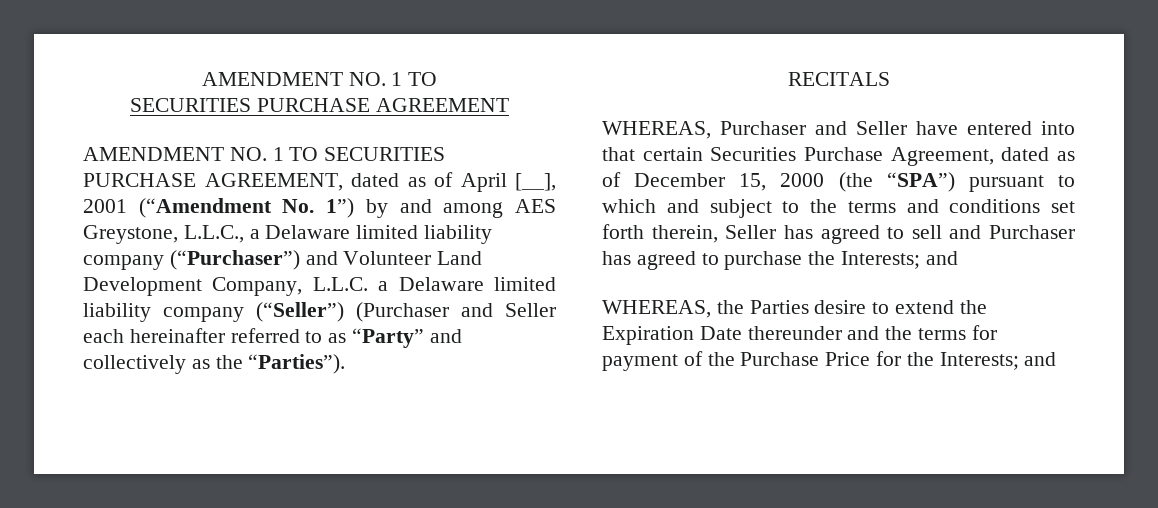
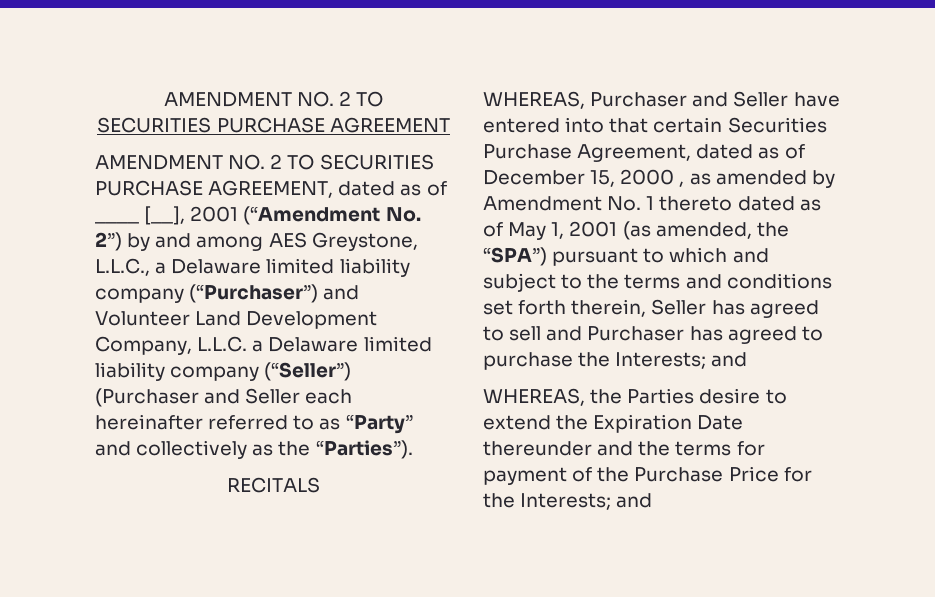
[201,72,403,86] AMENDMENT NO. 1 -> [163,91,352,107] AMENDMENT NO. 2
[272,147,284,161] 1 -> [270,154,283,169] 2
[460,173,507,192] April -> [95,221,139,224] ____
[326,198,355,218] 1”) -> [95,232,122,251] 2”)
[838,172,873,192] (the -> [679,170,835,188] [483,196,821,211] [483,221,789,240] , as amended by Amendment No. 1 thereto dated as of May 1, 2001 (as amended, the

